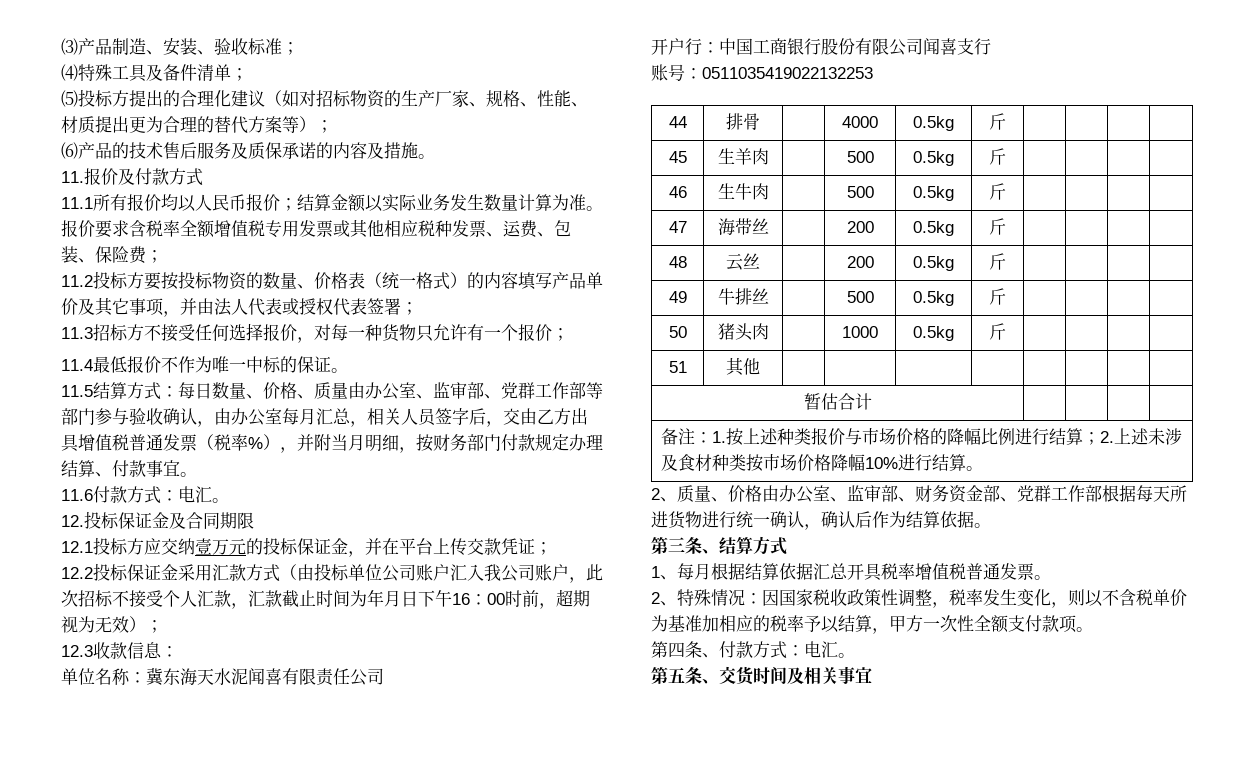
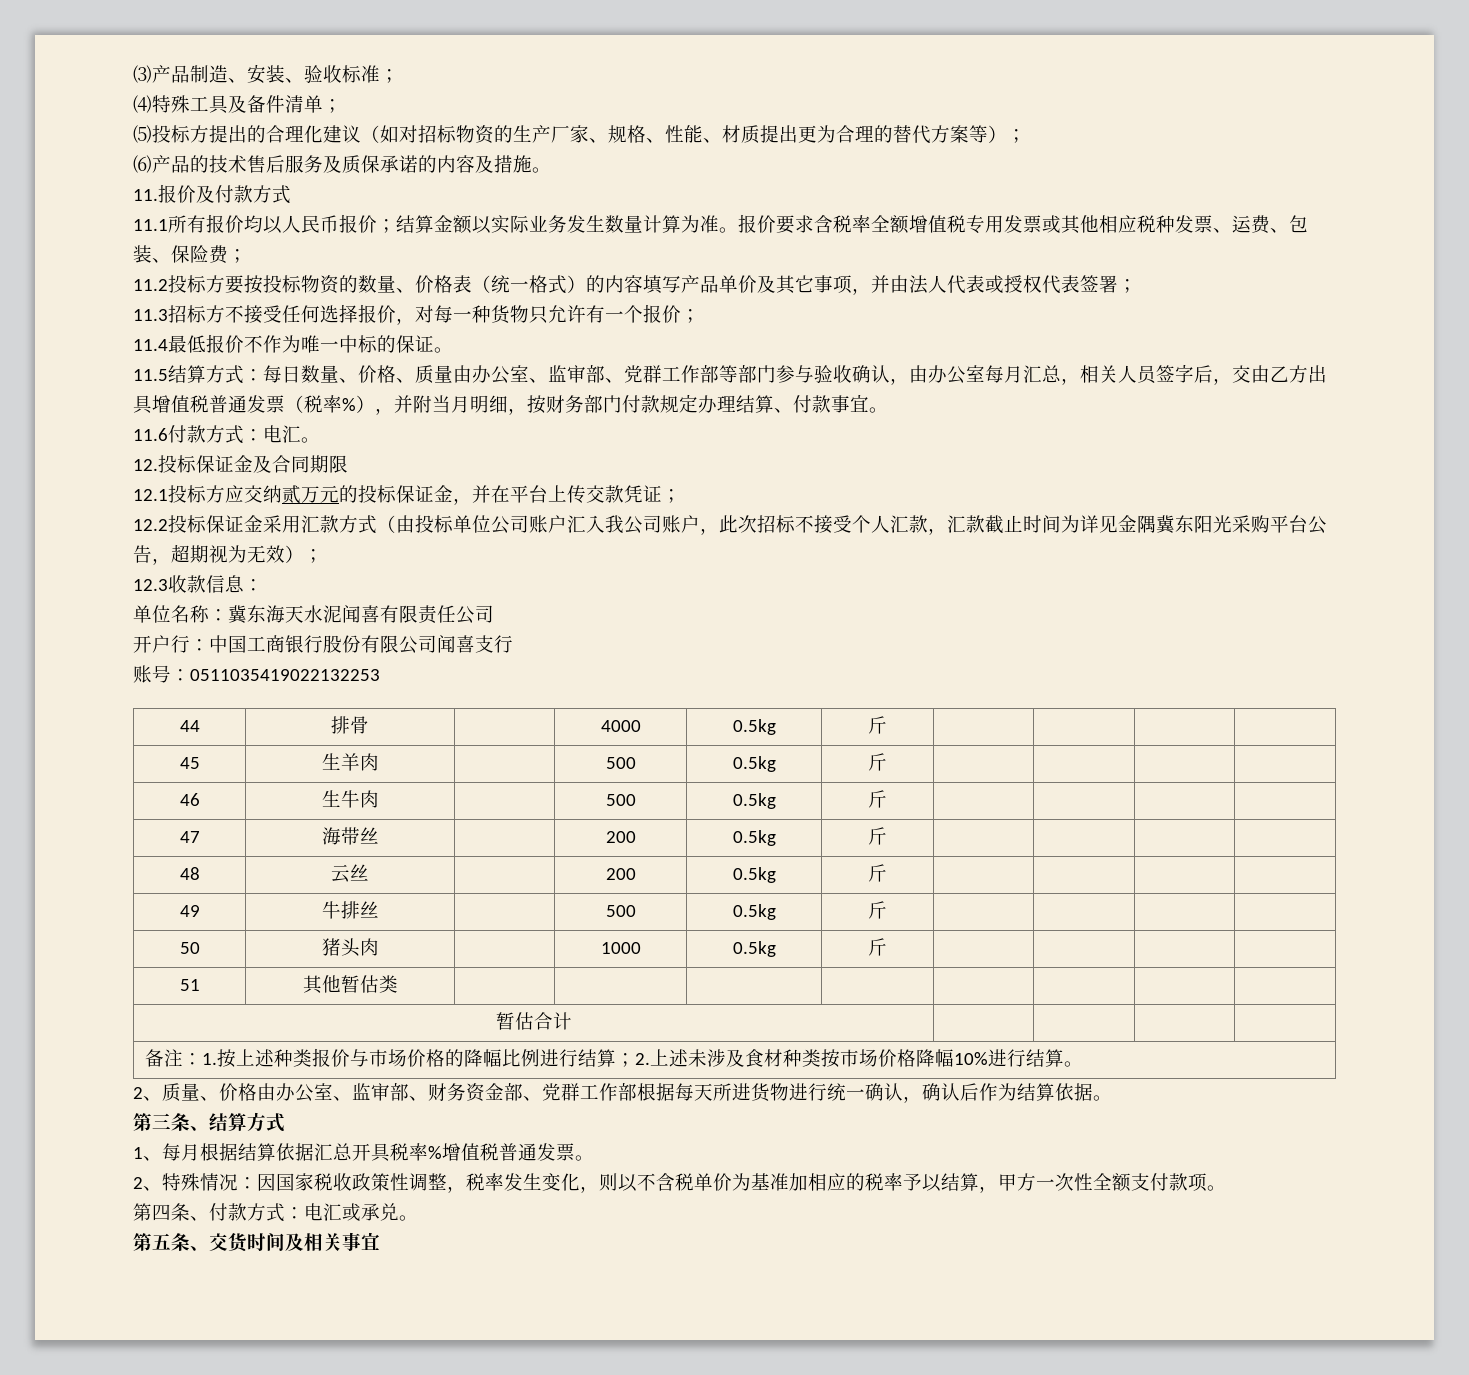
[195,538,212,555] 壹 -> [282,485,301,504] 贰
[367,589,539,607] 年月日下午16：00时前 -> [1080,515,1327,534] [133,545,152,563] 详见金隅冀东阳光采购平台公告
(760, 366) none -> [340,975,398,993] 暂估类
(915, 571) none -> [428,1146,442,1159] %
(838, 649) none -> [342,1203,399,1221] 或承兑

